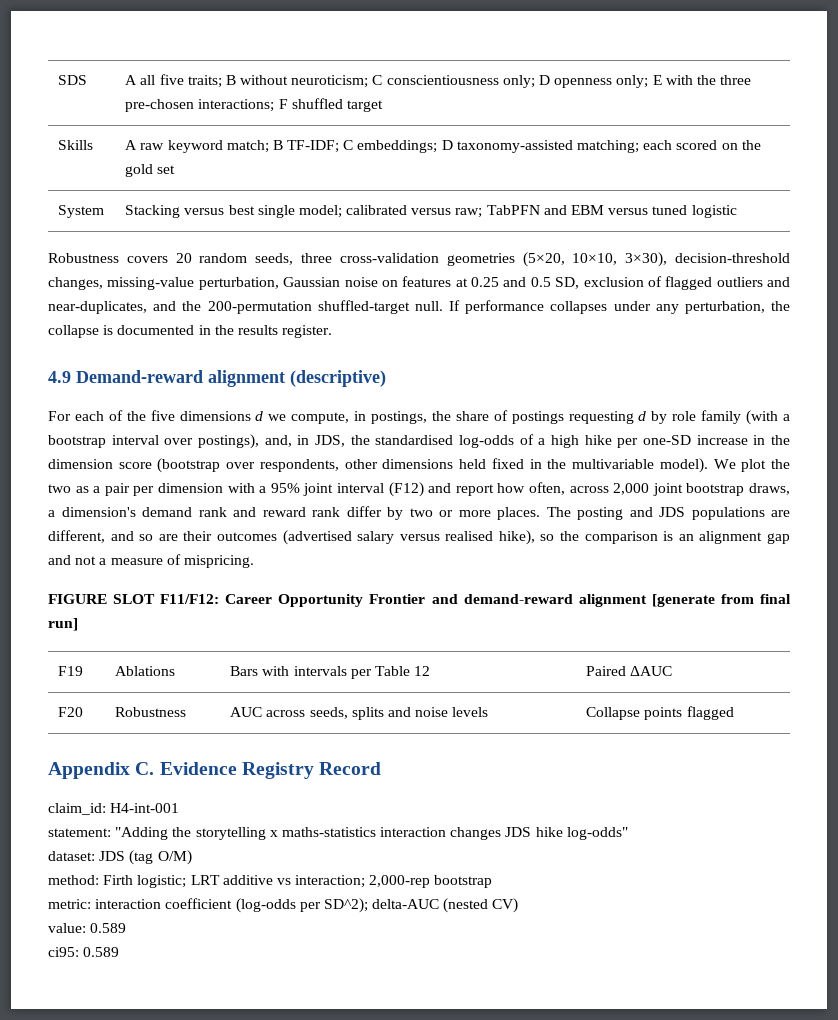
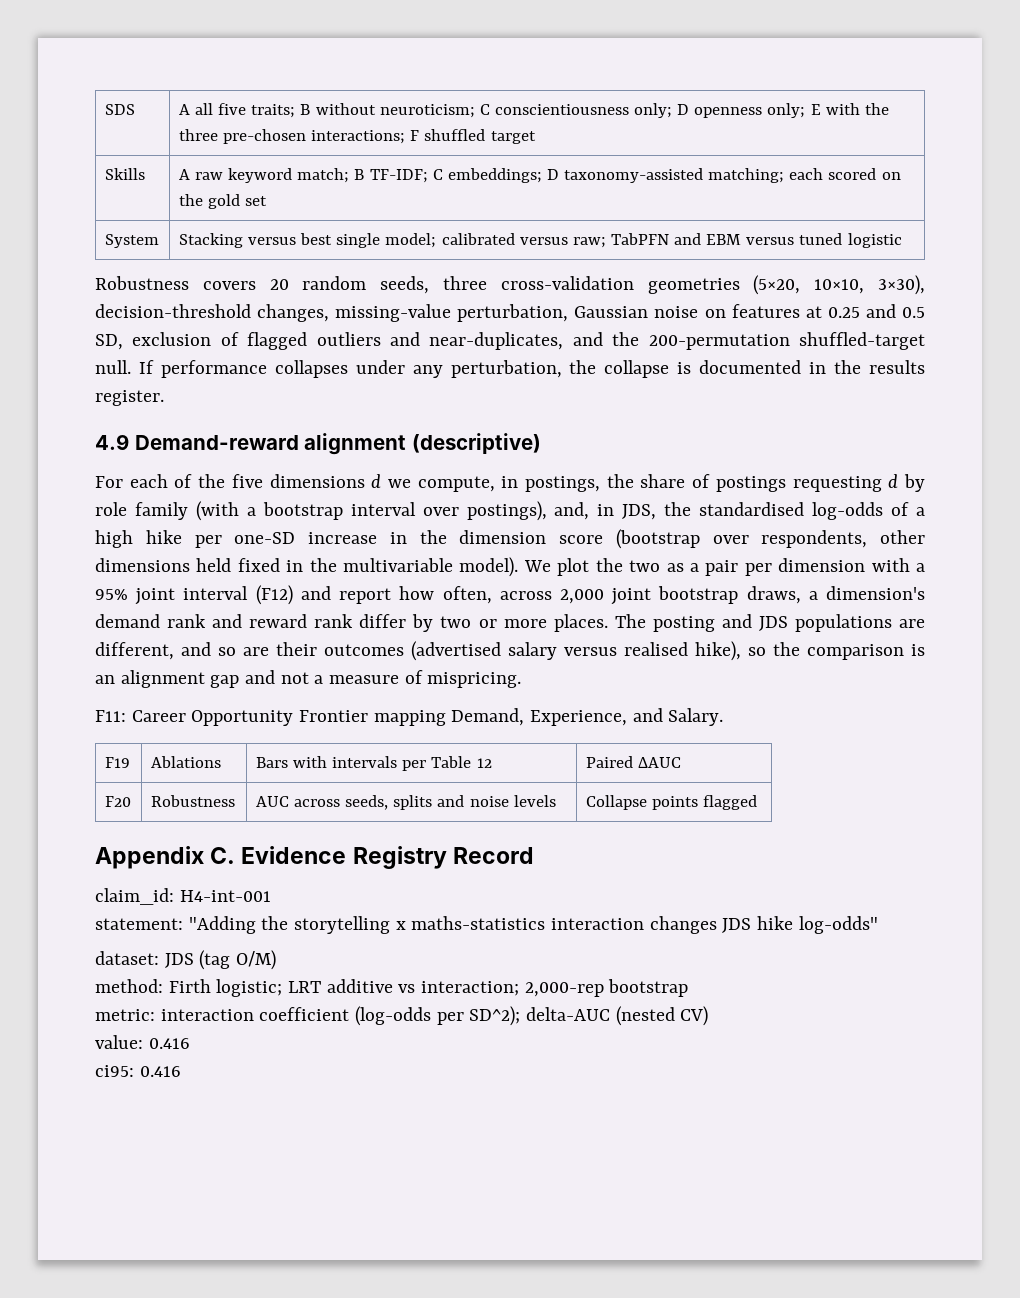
[48,594,791,607] [48,618,78,631] FIGURE SLOT F11/F12: Career Opportunity Frontier and demand-reward alignment [generate from final run] -> [95,708,724,726] F11: Career Opportunity Frontier mapping Demand, Experience, and Salary.
[90,923,127,933] 0.589 -> [148,1038,190,1049] 0.416
[83,947,120,957] 0.589 -> [139,1066,181,1077] 0.416

